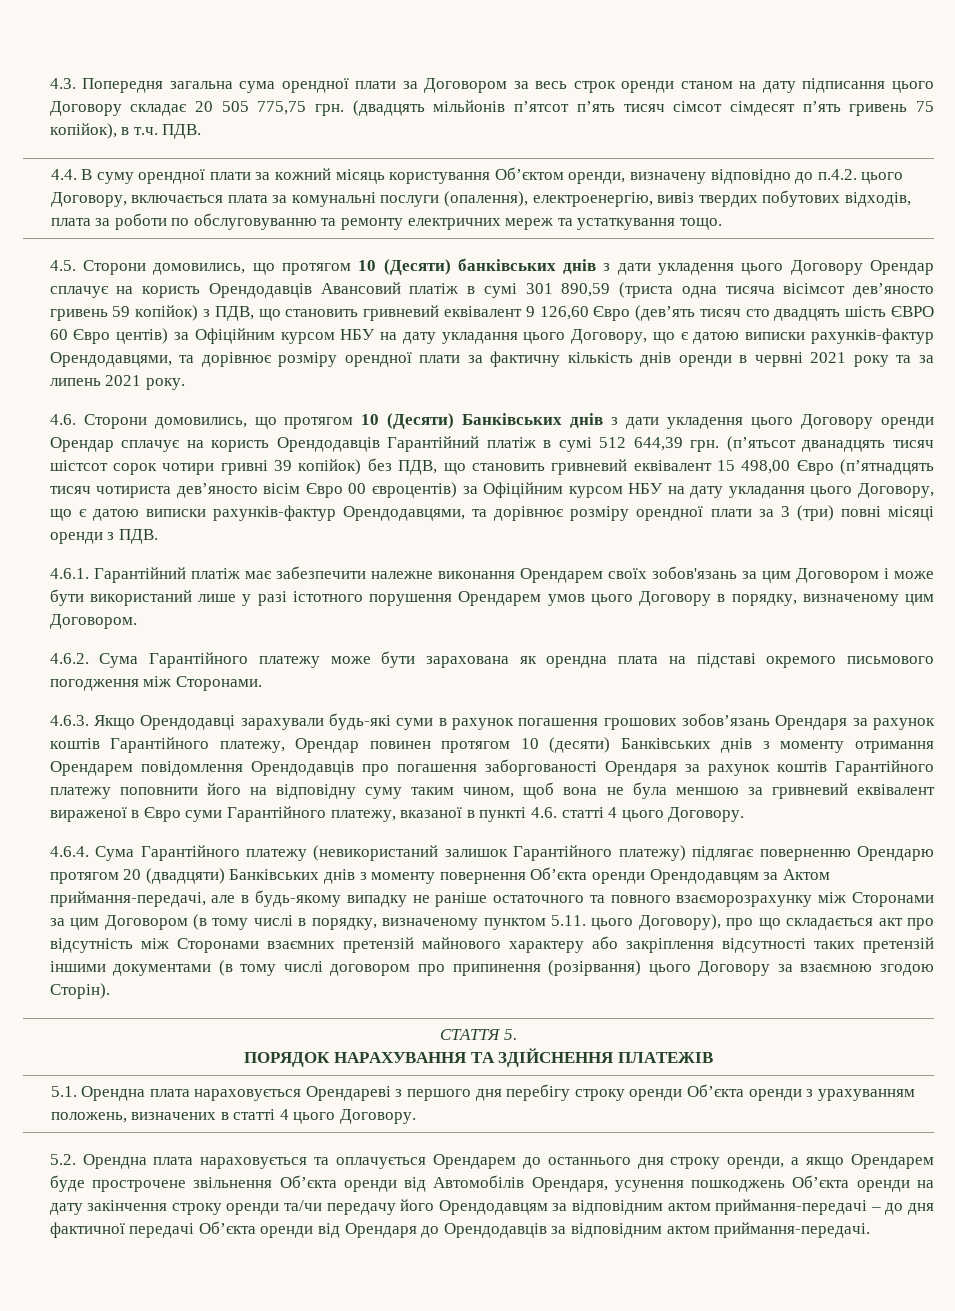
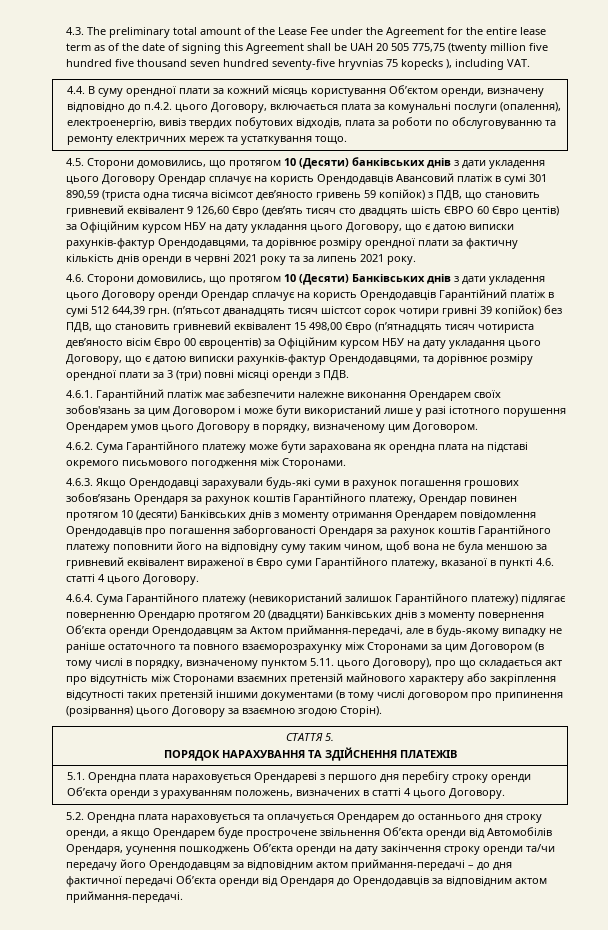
[82,78,934,93] [49,100,935,116] [49,123,202,139] Попередня загальна сума орендної плати за Договором за весь строк оренди станом на дату підписання цього Договору складає 20 505 775,75 грн. (двадцять мільйонів п’ятсот п’ять тисяч сімсот сімдесят п’ять гривень 75 копійок), в т.ч. ПДВ. -> [87,27,547,38] [66,43,549,54] [66,59,531,70] The preliminary total amount of the Lease Fee under the Agreement for the entire lease term as of the date of signing this Agreement shall be UAH 20 505 775,75 (twenty million five hundred five thousand seven hundred seventy-five hryvnias 75 kopecks ), including VAT.

